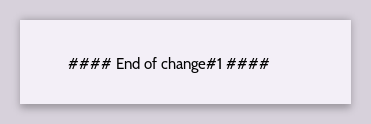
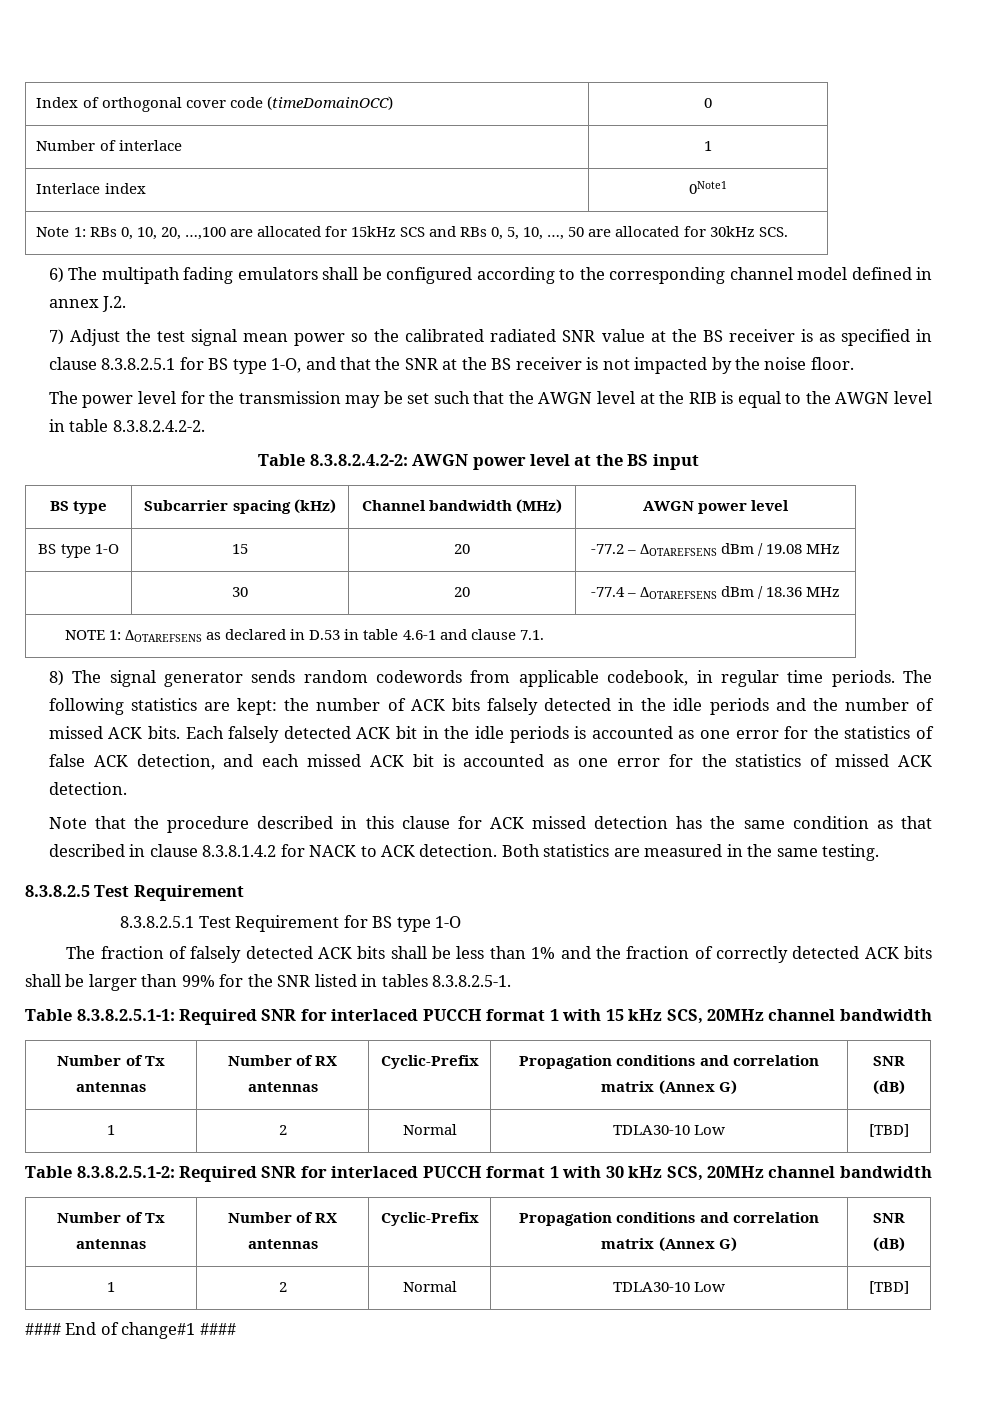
(68, 63) none -> [36,96,393,112] [704,98,712,108] [36,140,182,151] [704,141,712,151] [36,183,146,194] [689,181,727,194] [36,226,788,240] [48,267,933,284] [48,296,127,312] [48,329,933,346] [48,357,854,374] [48,391,932,408] [48,419,205,432] [258,454,699,470] [49,501,108,514] [144,499,336,514] [361,499,563,514] [642,500,790,514] [38,544,119,558] [232,544,248,554] [454,544,470,554] [590,543,841,556] [232,587,248,597] [454,587,470,597] [590,586,841,599] [65,629,544,642] [48,670,932,687] [48,698,934,715] [48,726,935,743] [48,754,933,770] [48,782,127,795] [48,816,932,833] [48,844,880,861] [25,885,244,901] [120,915,462,932] [66,946,932,963] [25,974,512,991] [25,1009,932,1025] [57,1055,165,1066] [76,1082,146,1092] [227,1055,338,1066] [247,1082,318,1092] [380,1055,479,1069] [519,1055,819,1069] [601,1080,737,1095] [873,1056,905,1066] [873,1080,905,1095] [107,1125,115,1135] [278,1125,287,1135] [402,1124,457,1135] [612,1125,726,1135] [869,1124,909,1137] [25,1166,932,1182] [57,1212,165,1223] [76,1239,146,1249] [227,1212,338,1223] [247,1239,318,1249] [380,1212,479,1226] [519,1212,819,1226] [601,1237,737,1252] [873,1213,905,1223] [873,1237,905,1252] [107,1282,115,1292] [278,1282,287,1292] [402,1281,457,1292] [612,1282,726,1292] [869,1281,909,1294] Index of orthogonal cover code (timeDomainOCC) | 0 // Number of interlace | 1 // Interlace index | 0Note1 // Note 1: RBs 0, 10, 20, …,100 are allocated for 15kHz SCS and RBs 0, 5, 10, …, 50 are allocated for 30kHz SCS. // 6) The multipath fading emulators shall be configured according to the corresponding channel model defined in annex J.2. // 7) Adjust the test signal mean power so the calibrated radiated SNR value at the BS receiver is as specified in clause 8.3.8.2.5.1 for BS type 1-O, and that the SNR at the BS receiver is not impacted by the noise floor. // The power level for the transmission may be set such that the AWGN level at the RIB is equal to the AWGN level in table 8.3.8.2.4.2-2. // Table 8.3.8.2.4.2-2: AWGN power level at the BS input // BS type | Subcarrier spacing (kHz) | Channel bandwidth (MHz) | AWGN power level // BS type 1-O | 15 | 20 | -77.2 – ΔOTAREFSENS dBm / 19.08 MHz // | 30 | 20 | -77.4 – ΔOTAREFSENS dBm / 18.36 MHz // NOTE 1: ΔOTAREFSENS as declared in D.53 in table 4.6-1 and clause 7.1. // 8) The signal generator sends random codewords from applicable codebook, in regular time periods. The following statistics are kept: the number of ACK bits falsely detected in the idle periods and the number of missed ACK bits. Each falsely detected ACK bit in the idle periods is accounted as one error for the statistics of false ACK detection, and each missed ACK bit is accounted as one error for the statistics of missed ACK detection. // Note that the procedure described in this clause for ACK missed detection has the same condition as that described in clause 8.3.8.1.4.2 for NACK to ACK detection. Both statistics are measured in the same testing. // 8.3.8.2.5 Test Requirement // 8.3.8.2.5.1 Test Requirement for BS type 1-O // The fraction of falsely detected ACK bits shall be less than 1% and the fraction of correctly detected ACK bits shall be larger than 99% for the SNR listed in tables 8.3.8.2.5-1. // Table 8.3.8.2.5.1-1: Required SNR for interlaced PUCCH format 1 with 15 kHz SCS, 20MHz channel bandwidth // Number of Tx antennas | Number of RX antennas | Cyclic-Prefix | Propagation conditions and correlation matrix (Annex G) | SNR (dB) // 1 | 2 | Normal | TDLA30-10 Low | [TBD] // Table 8.3.8.2.5.1-2: Required SNR for interlaced PUCCH format 1 with 30 kHz SCS, 20MHz channel bandwidth // Number of Tx antennas | Number of RX antennas | Cyclic-Prefix | Propagation conditions and correlation matrix (Annex G) | SNR (dB) // 1 | 2 | Normal | TDLA30-10 Low | [TBD] //

